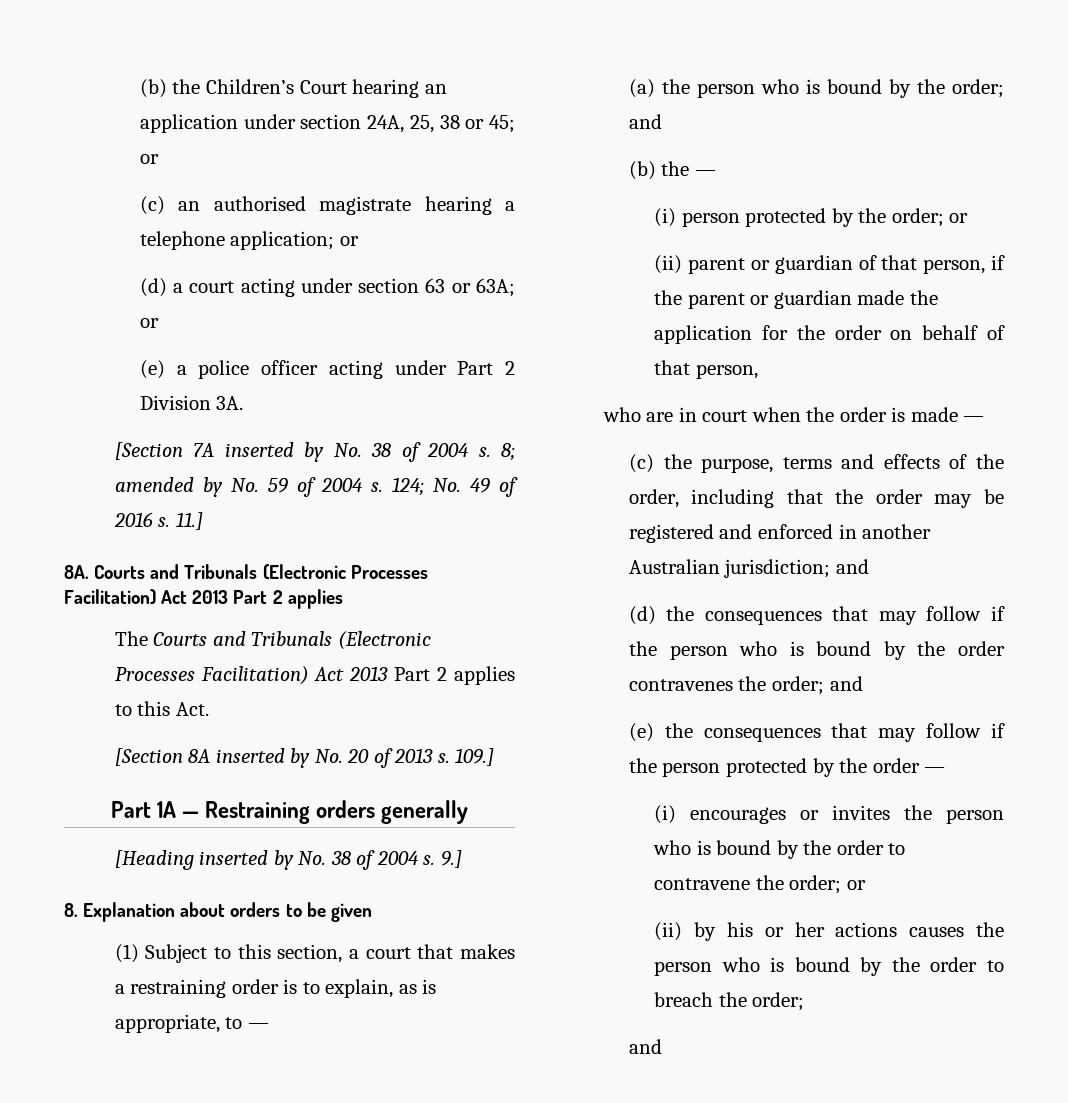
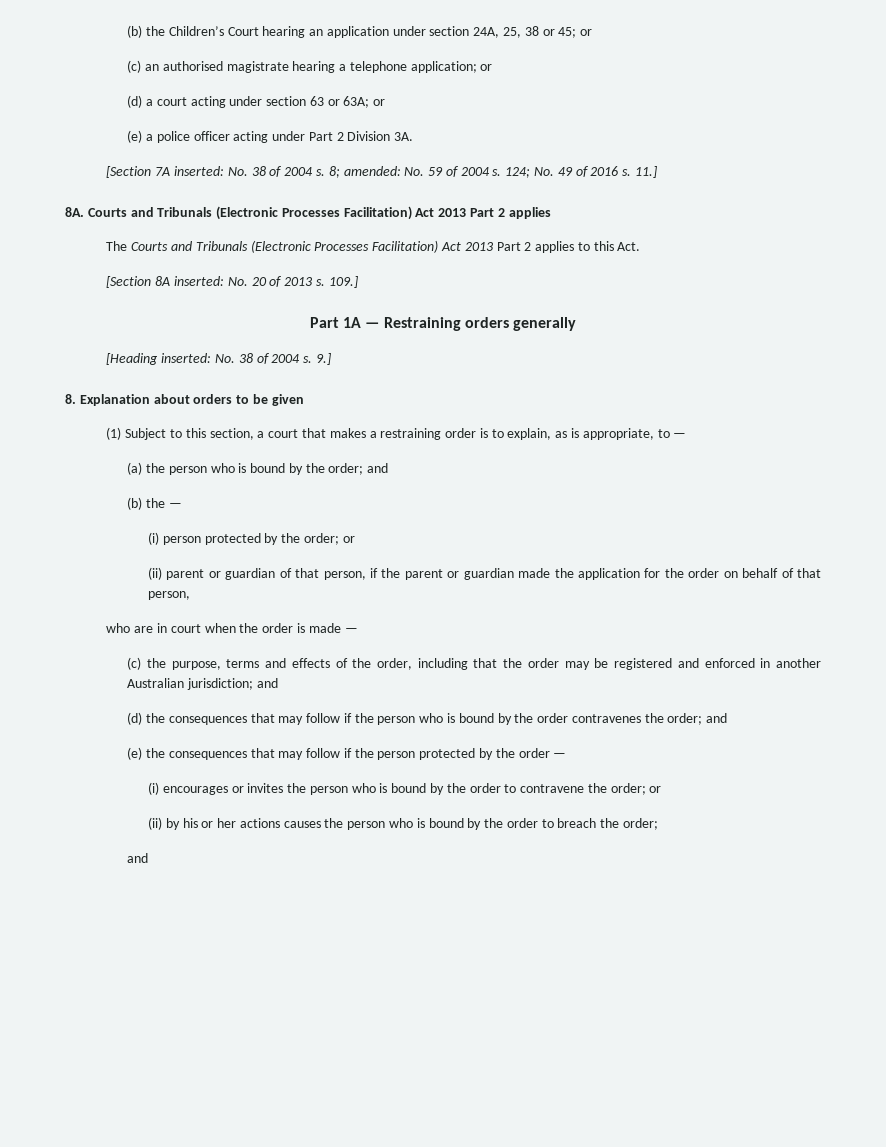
[224,442,325,462] inserted by -> [174,166,225,176] inserted:
[114,477,223,497] amended by -> [343,166,401,176] amended:
[215,748,311,768] inserted by -> [174,276,225,286] inserted:
[199,850,294,870] inserted by -> [161,353,212,363] inserted:

